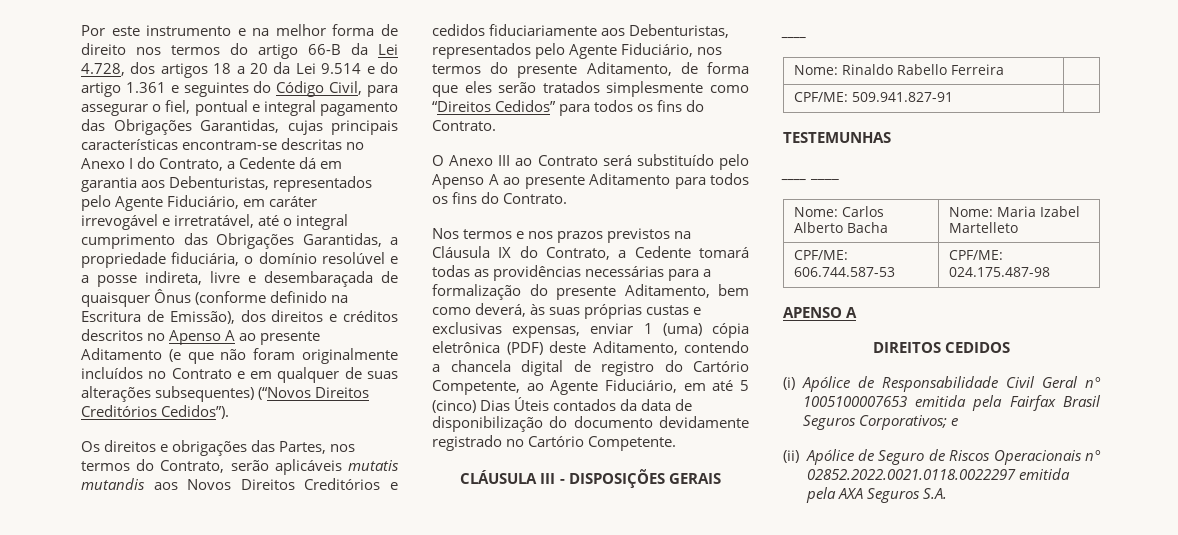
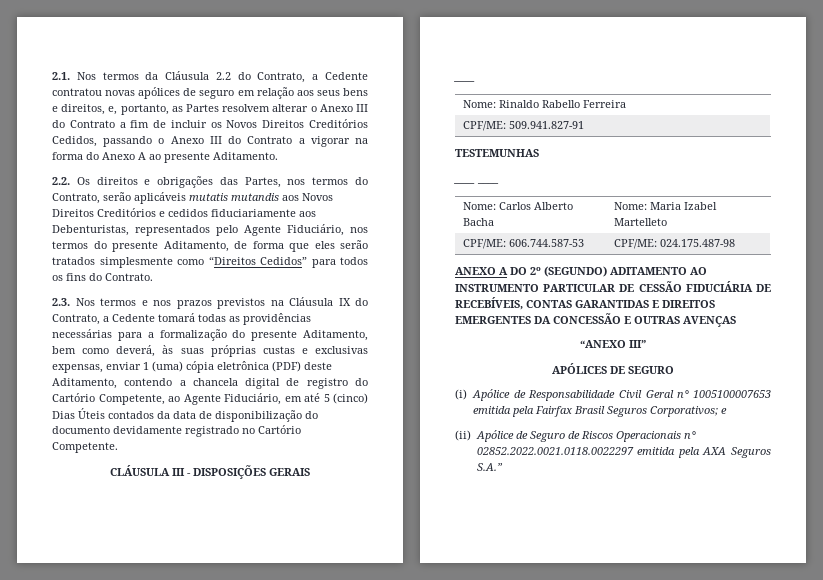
[81,24,399,36] [81,43,398,59] [81,62,398,78] [81,81,399,97] [81,100,398,116] [81,119,398,135] [81,138,365,150] [81,157,343,171] [81,176,373,192] [81,195,318,211] [81,214,349,230] [81,233,398,249] [81,252,398,268] [81,271,398,287] [81,289,349,307] [81,310,398,324] [81,329,321,345] [81,348,398,364] [81,367,398,383] [81,386,370,402] [81,405,230,419] Por este instrumento e na melhor forma de direito nos termos do artigo 66-B da Lei 4.728, dos artigos 18 a 20 da Lei 9.514 e do artigo 1.361 e seguintes do Código Civil, para assegurar o fiel, pontual e integral pagamento das Obrigações Garantidas, cujas principais características encontram-se descritas no Anexo I do Contrato, a Cedente dá em garantia aos Debenturistas, representados pelo Agente Fiduciário, em caráter irrevogável e irretratável, até o integral cumprimento das Obrigações Garantidas, a propriedade fiduciária, o domínio resolúvel e a posse indireta, livre e desembaraçada de quaisquer Ônus (conforme definido na Escritura de Emissão), dos direitos e créditos descritos no Apenso A ao presente Aditamento (e que não foram originalmente incluídos no Contrato e em qualquer de suas alterações subsequentes) (“Novos Direitos Creditórios Cedidos”). // -> [52,71,368,83] [52,87,368,99] [52,104,368,115] [52,119,368,128] [52,136,369,147] [52,152,278,163] [52,177,70,185] 2.1. Nos termos da Cláusula 2.2 do Contrato, a Cedente contratou novas apólices de seguro em relação aos seus bens e direitos, e, portanto, as Partes resolvem alterar o Anexo III do Contrato a fim de incluir os Novos Direitos Creditórios Cedidos, passando o Anexo III do Contrato a vigorar na forma do Anexo A ao presente Aditamento. // 2.2.
[432,154,749,170] [432,173,749,189] [432,192,568,204] O Anexo III ao Contrato será substituído pelo Apenso A ao presente Aditamento para todos os fins do Contrato. // -> [52,298,70,306] 2.3.
[783,307,858,318] [872,342,1011,353] APENSO A // DIREITOS CEDIDOS -> [455,266,707,277] [455,281,771,292] [455,297,715,310] [455,313,736,327] [580,340,646,348] [552,363,674,374] ANEXO A DO 2º (SEGUNDO) ADITAMENTO AO INSTRUMENTO PARTICULAR DE CESSÃO FIDUCIÁRIA DE RECEBÍVEIS, CONTAS GARANTIDAS E DIREITOS EMERGENTES DA CONCESSÃO E OUTRAS AVENÇAS // “ANEXO III” // APÓLICES DE SEGURO
[922,488,947,499] S.A. -> [476,463,503,471] S.A.”

